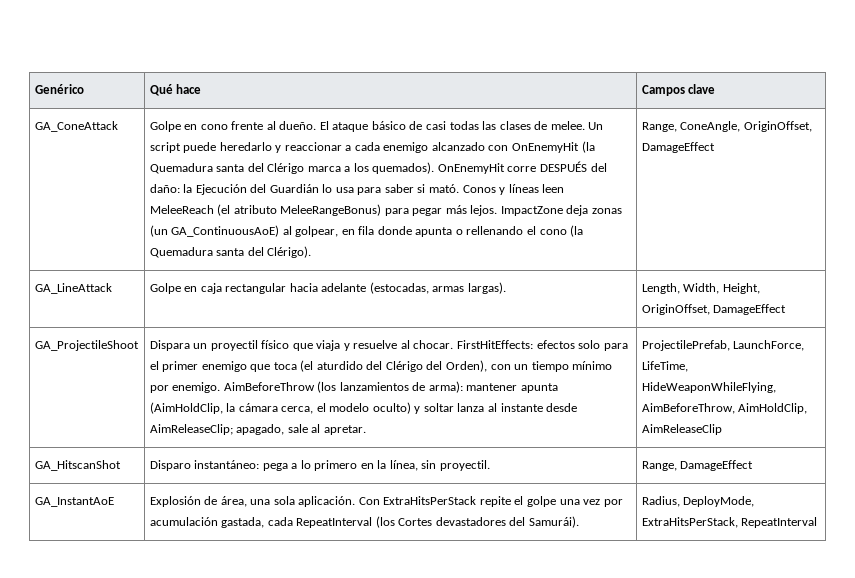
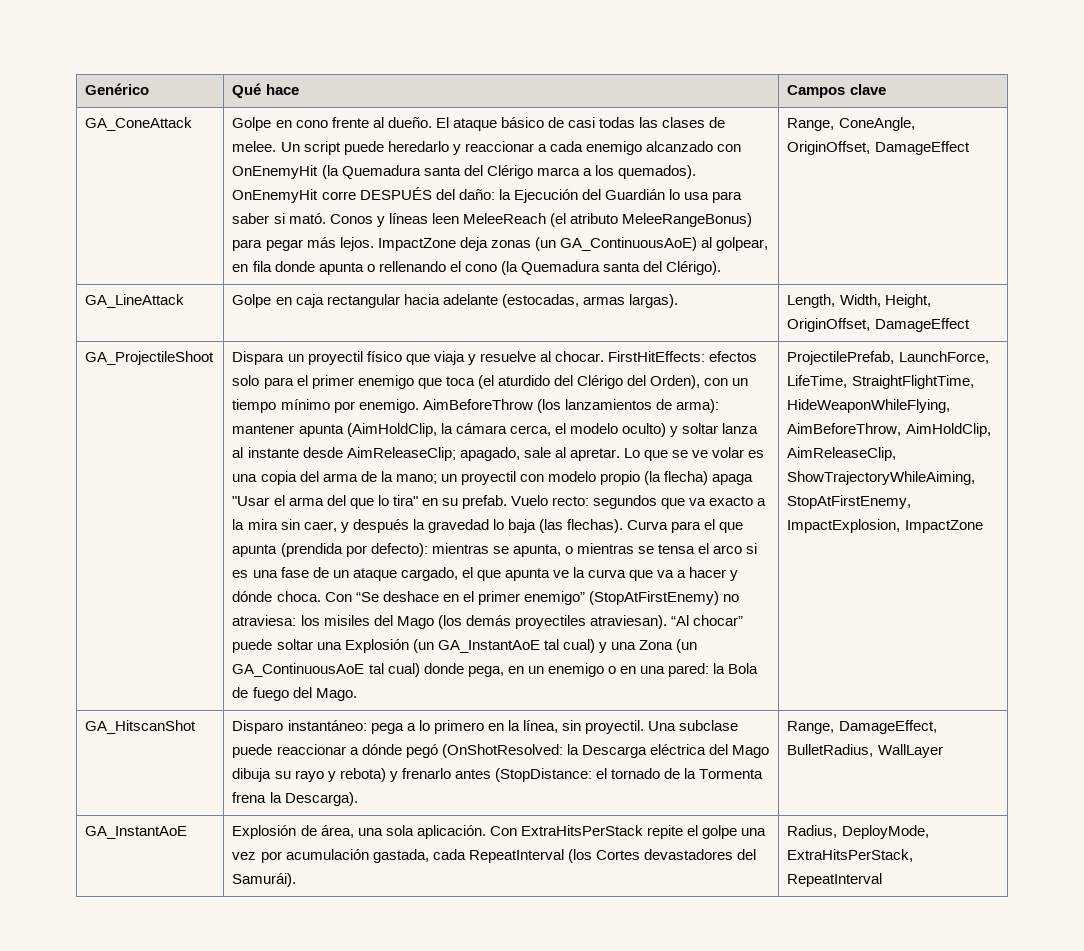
(366, 430) none -> [623,447,765,461] [232,471,754,485] [232,495,767,509] [232,519,744,533] [232,543,758,557] [232,567,739,581] [232,591,739,605] [232,615,743,629] [232,639,698,653] [232,663,759,677] [232,687,357,701] Lo que se ve volar es una copia del arma de la mano; un proyectil con modelo propio (la flecha) apaga "Usar el arma del que lo tira" en su prefab. Vuelo recto: segundos que va exacto a la mira sin caer, y después la gravedad lo baja (las flechas). Curva para el que apunta (prendida por defecto): mientras se apunta, o mientras se tensa el arco si es una fase de un ataque cargado, el que apunta ve la curva que va a hacer y dónde choca. Con “Se deshace en el primer enemigo” (StopAtFirstEnemy) no atraviesa: los misiles del Mago (los demás proyectiles atraviesan). “Al chocar” puede soltar una Explosión (un GA_InstantAoE tal cual) y una Zona (un GA_ContinuousAoE tal cual) donde pega, en un enemigo o en una pared: la Bola de fuego del Mago.
(688, 366) none -> [851,375,974,389] StraightFlightTime,
[641,424,722,435] AimReleaseClip -> [787,447,897,461] [787,471,976,485] [787,495,912,509] [787,519,983,533] AimReleaseClip, ShowTrajectoryWhileAiming, StopAtFirstEnemy, ImpactExplosion, ImpactZone
[641,460,754,471] | Range, DamageEffect -> [648,720,739,731] [232,744,769,758] [232,768,764,782] [232,792,358,806] [787,720,937,734] [787,744,943,758] Una subclase puede reaccionar a dónde pegó (OnShotResolved: la Descarga eléctrica del Mago dibuja su rayo y rebota) y frenarlo antes (StopDistance: el tornado de la Tormenta frena la Descarga). | Range, DamageEffect, BulletRadius, WallLayer

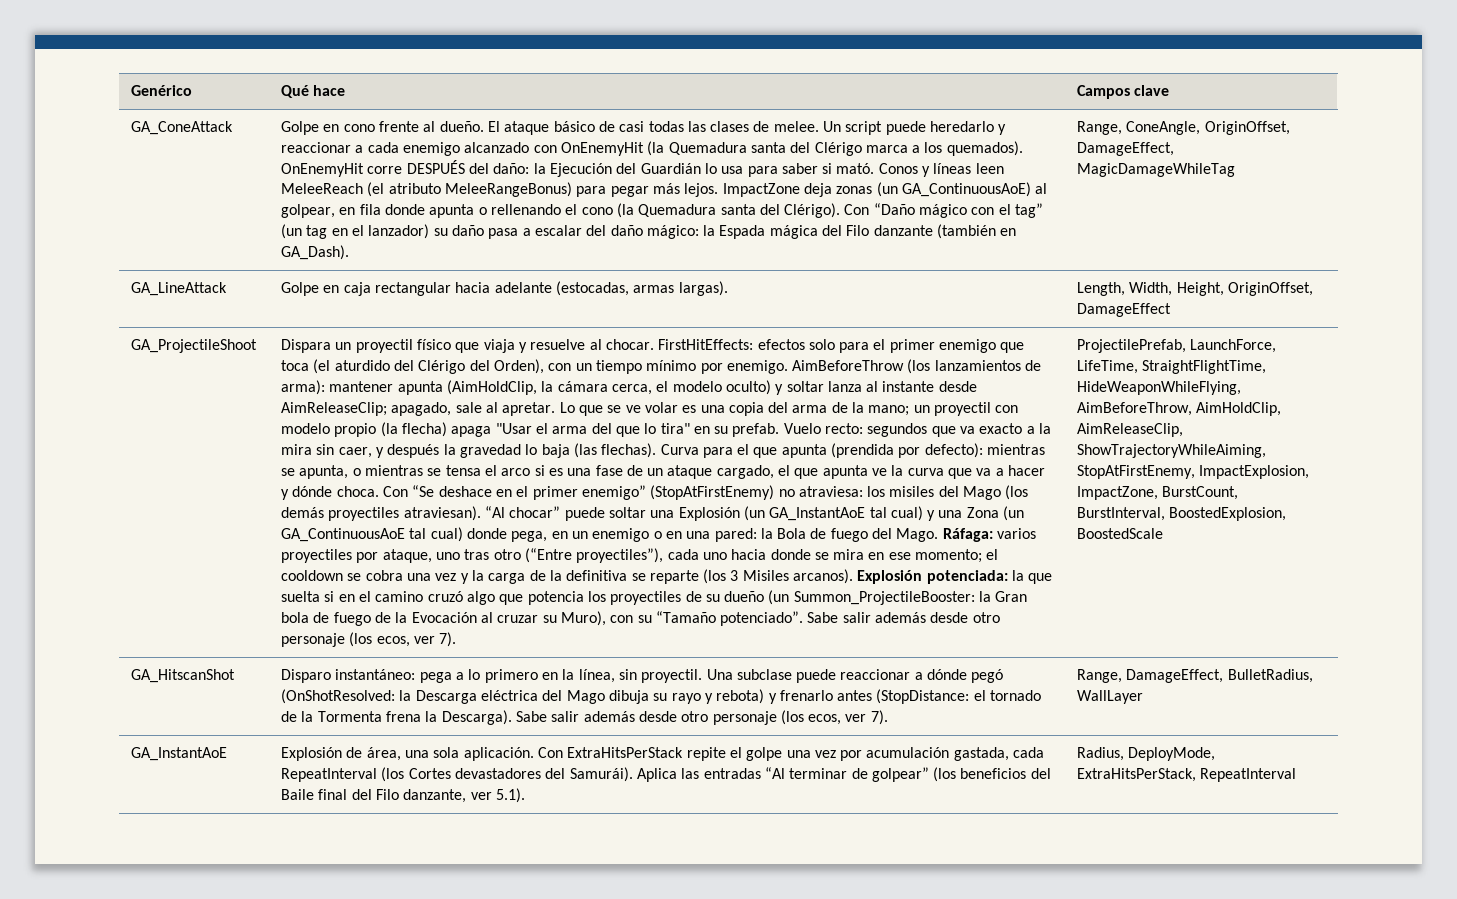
(722, 268) none -> [844,203,1044,218] [281,224,1017,239] [281,245,350,260] Con “Daño mágico con el tag” (un tag en el lanzador) su daño pasa a escalar del daño mágico: la Espada mágica del Filo danzante (también en GA_Dash).
[874,141,970,155] DamageEffect -> [1077,142,1175,156] [1077,163,1236,177] DamageEffect, MagicDamageWhileTag
(357, 694) none -> [942,528,1037,542] [281,548,999,563] [281,569,1053,584] [281,590,1028,605] [281,611,1000,626] [281,632,457,647] Ráfaga: varios proyectiles por ataque, uno tras otro (“Entre proyectiles”), cada uno hacia donde se mira en ese momento; el cooldown se cobra una vez y la carga de la definitiva se reparte (los 3 Misiles arcanos). Explosión potenciada: la que suelta si en el camino cruzó algo que potencia los proyectiles de su dueño (un Summon_ProjectileBooster: la Gran bola de fuego de la Evocación al cruzar su Muro), con su “Tamaño potenciado”. Sabe salir además desde otro personaje (los ecos, ver 7).
[904,520,983,533] ImpactZone -> [1077,486,1239,500] [1077,507,1287,521] [1077,528,1164,539] ImpactZone, BurstCount, BurstInterval, BoostedExplosion, BoostedScale
(358, 799) none -> [515,710,888,725] Sabe salir además desde otro personaje (los ecos, ver 7).
(297, 880) none -> [636,767,1051,782] [281,788,525,803] Aplica las entradas “Al terminar de golpear” (los beneficios del Baile final del Filo danzante, ver 5.1).

